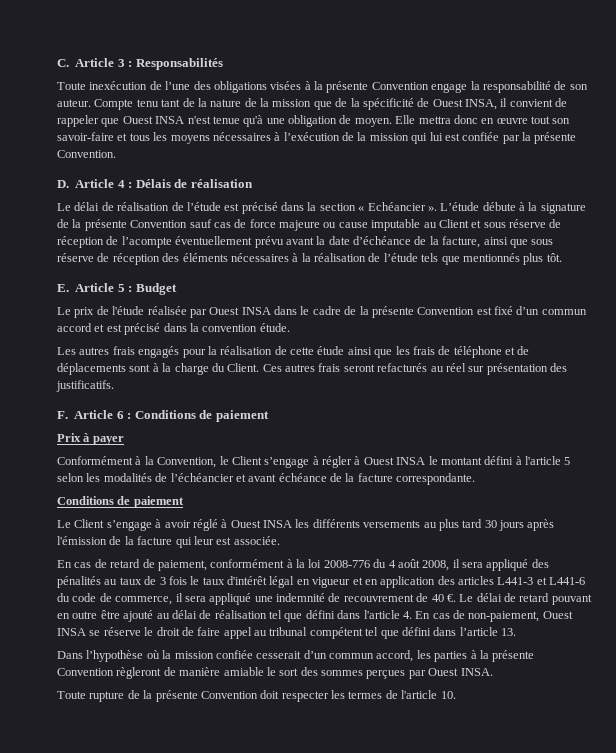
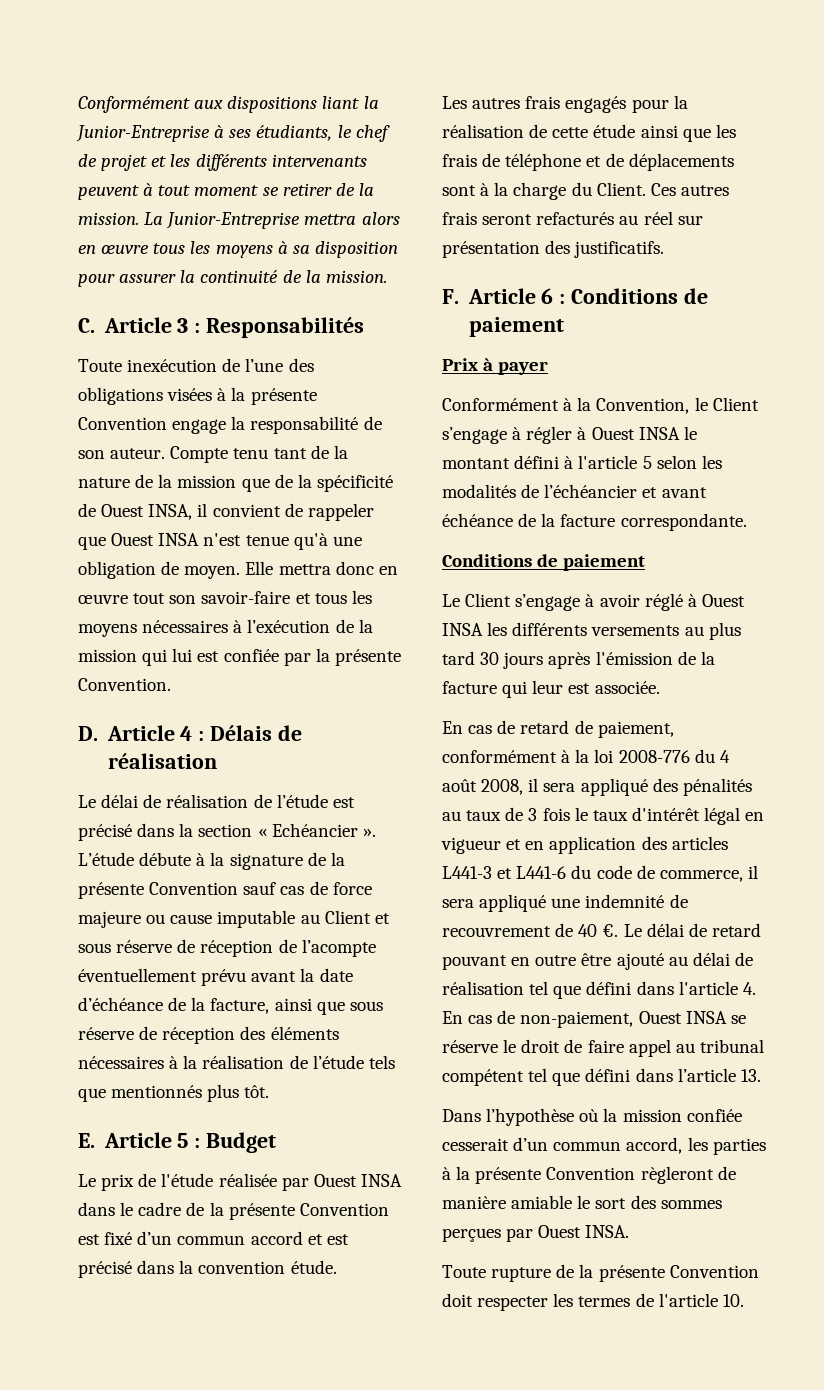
(57, 63) none -> [78,96,379,113] [76,125,390,142] [78,154,367,171] [78,183,374,200] [78,212,400,229] [78,241,398,258] [78,270,387,287] Conformément aux dispositions liant la Junior-Entreprise à ses étudiants, le chef de projet et les différents intervenants peuvent à tout moment se retirer de la mission. La Junior-Entreprise mettra alors en œuvre tous les moyens à sa disposition pour assurer la continuité de la mission. //

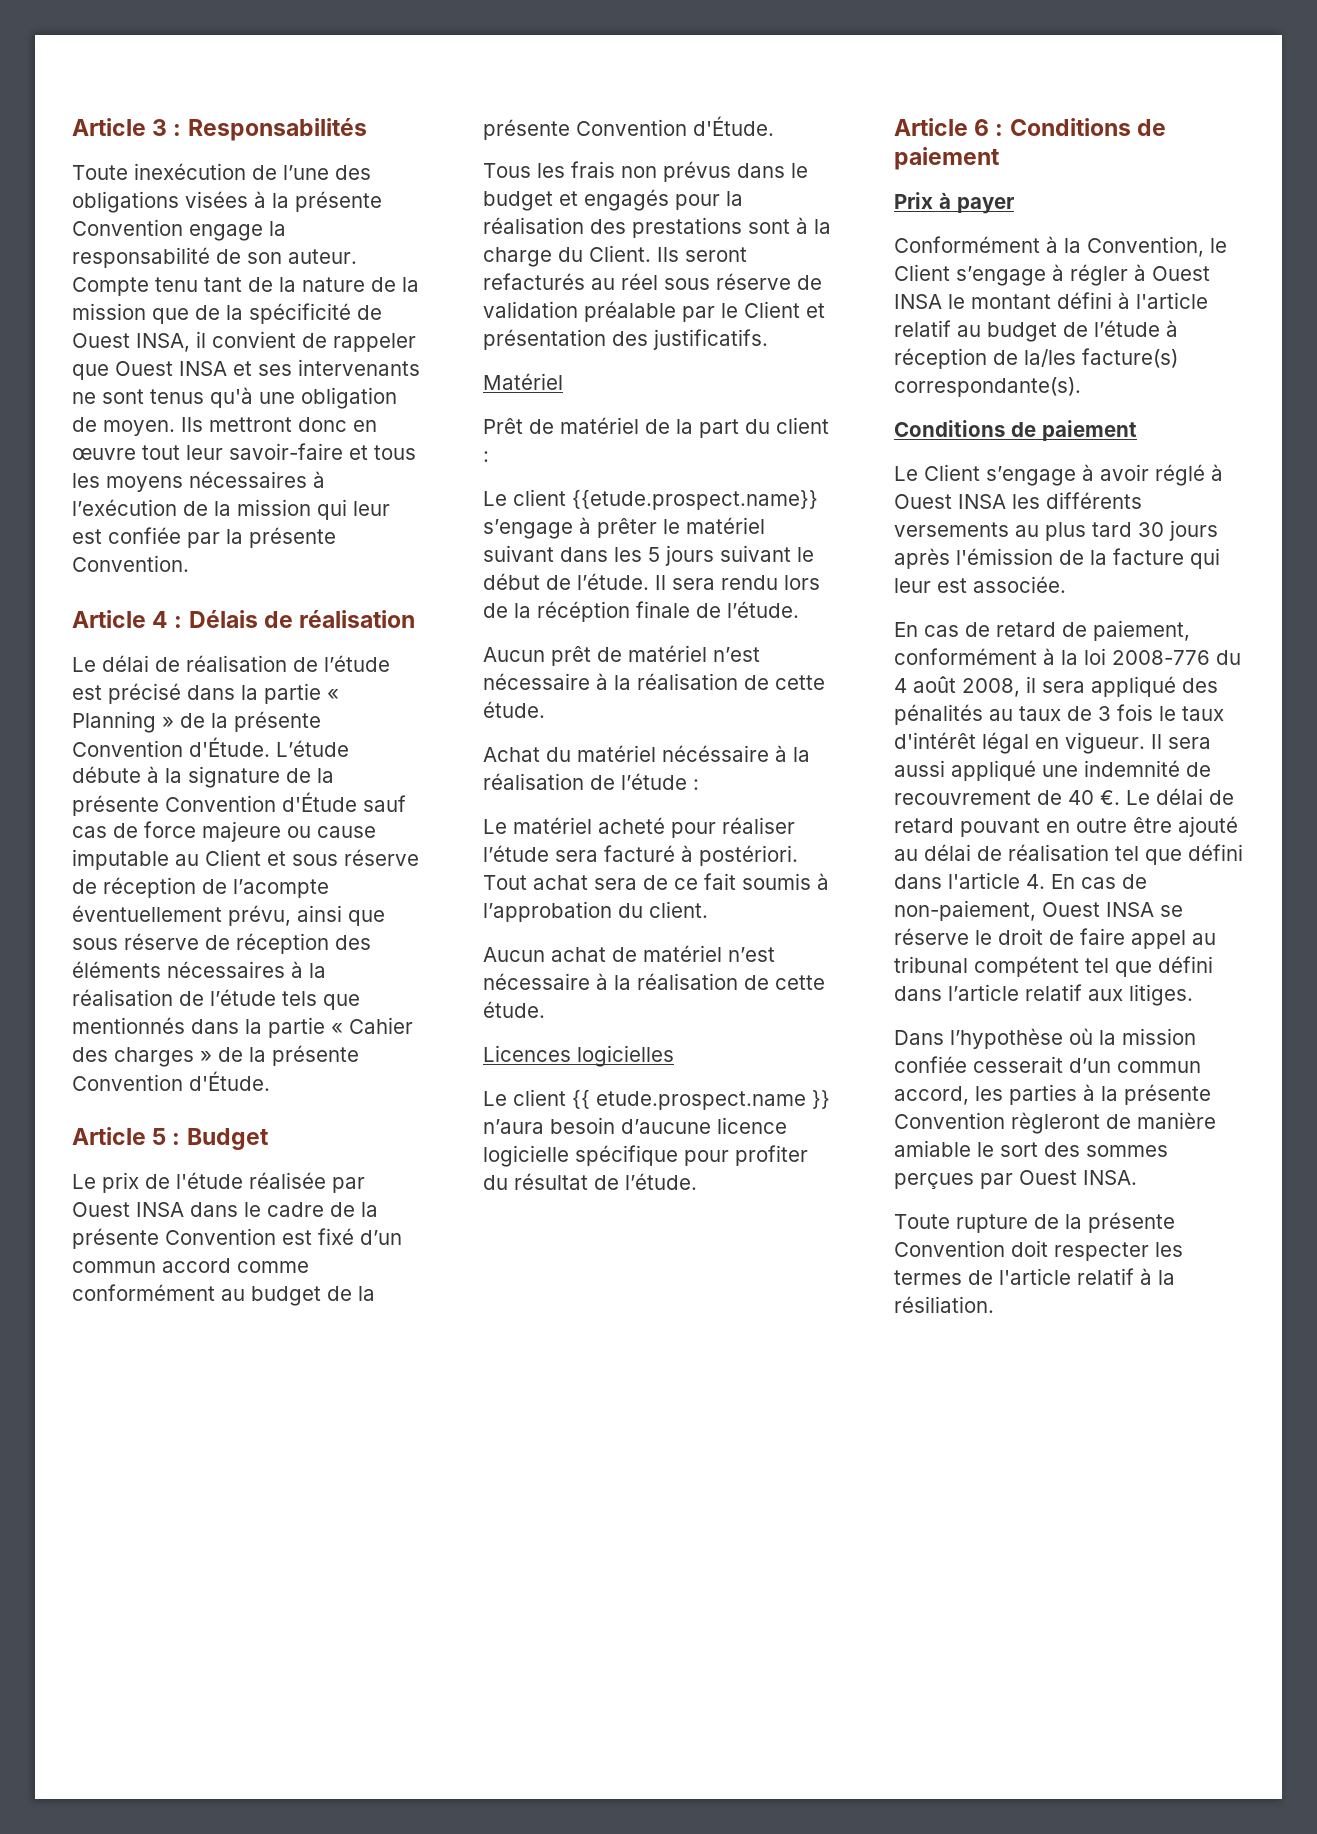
[78,96,379,113] [76,125,390,142] [78,154,367,171] [78,183,374,200] [78,212,400,229] [78,241,398,258] [78,270,387,287] [78,318,95,333] Conformément aux dispositions liant la Junior-Entreprise à ses étudiants, le chef de projet et les différents intervenants peuvent à tout moment se retirer de la mission. La Junior-Entreprise mettra alors en œuvre tous les moyens à sa disposition pour assurer la continuité de la mission. // C. -> (72, 127) none
[203,533,289,546] n'est tenue -> [233,359,420,376] [72,389,204,404] et ses intervenants ne sont tenus
[245,561,331,575] Elle mettra -> [181,417,292,432] Ils mettront
[169,595,197,604] son -> [186,445,223,460] leur
[172,648,193,662] lui -> [353,501,390,516] leur
[78,726,98,741] D. -> (189, 563) none
[198,823,376,837] section « Echéancier ». -> [264,683,339,704] [72,711,321,733] [72,737,270,757] partie « Planning » de la présente Convention d'Étude.
(239, 888) none -> [282,792,357,812] d'Étude
[201,968,353,986] [78,997,270,1014] prévu avant la date d’échéance de la facture, -> [228,905,291,926] prévu,
[207,1084,270,1102] [78,1133,95,1148] plus tôt. // E. -> [191,1017,413,1038] [72,1045,359,1067] [72,1071,270,1091] dans la partie « Cahier des charges » de la présente Convention d'Étude. //
[307,1234,349,1245] [78,1260,337,1278] [442,95,688,113] [442,124,736,142] [442,153,734,171] et est précisé dans la convention étude. // Les autres frais engagés pour la réalisation de cette étude ainsi que les frais de téléphone et de déplacements -> [237,1261,309,1273] [72,1284,375,1306] [483,116,774,140] [483,161,808,182] [483,189,743,211] [483,217,742,238] comme conformément au budget de la présente Convention d'Étude. // Tous les frais non prévus dans le budget et engagés pour la réalisation des prestations
[650,183,729,196] [442,212,477,225] Ces autres frais -> [657,247,679,262] Ils
[677,215,703,225] [442,240,665,258] [442,289,459,304] sur présentation des justificatifs. // F. -> [664,273,822,290] [483,301,825,322] [483,329,768,350] [483,373,563,390] [483,417,829,438] [483,451,489,462] [483,489,818,510] [483,517,765,539] [483,545,814,566] [483,573,820,590] [483,601,799,622] [483,645,760,666] [483,673,825,690] [483,701,545,718] [483,745,810,762] [483,773,699,790] [483,817,795,838] [483,845,798,866] [483,873,829,890] [483,901,708,922] [483,945,775,962] [483,973,825,990] [483,1001,545,1018] [483,1045,674,1067] [483,1089,830,1110] [483,1117,787,1134] [483,1145,808,1167] [483,1173,697,1190] sous réserve de validation préalable par le Client et présentation des justificatifs. // Matériel // Prêt de matériel de la part du client : // Le client {{etude.prospect.name}} s’engage à prêter le matériel suivant dans les 5 jours suivant le début de l’étude. Il sera rendu lors de la récéption finale de l’étude. // Aucun prêt de matériel n’est nécessaire à la réalisation de cette étude. // Achat du matériel nécéssaire à la réalisation de l’étude : // Le matériel acheté pour réaliser l’étude sera facturé à postériori. Tout achat sera de ce fait soumis à l’approbation du client. // Aucun achat de matériel n’est nécessaire à la réalisation de cette étude. // Licences logicielles // Le client {{ etude.prospect.name }} n’aura besoin d’aucune licence logicielle spécifique pour profiter du résultat de l’étude. //
[642,455,722,469] [442,484,707,498] [442,513,747,531] 5 selon les modalités de l’échéancier et avant échéance de la facture correspondante. -> [894,320,1178,342] [894,348,1178,369] [894,377,1081,397] relatif au budget de l’étude à réception de la/les facture(s) correspondante(s).
[441,836,728,854] [442,865,758,882] [442,899,474,908] vigueur et en application des articles L441-3 et L441-6 du code de commerce, il sera -> [1065,732,1211,754] [894,760,945,777] vigueur. Il sera aussi
[740,1069,761,1082] 13. -> [1025,984,1193,1006] relatif aux litiges.
[722,1294,744,1307] 10. -> [1077,1268,1175,1285] [894,1296,994,1313] relatif à la résiliation.

